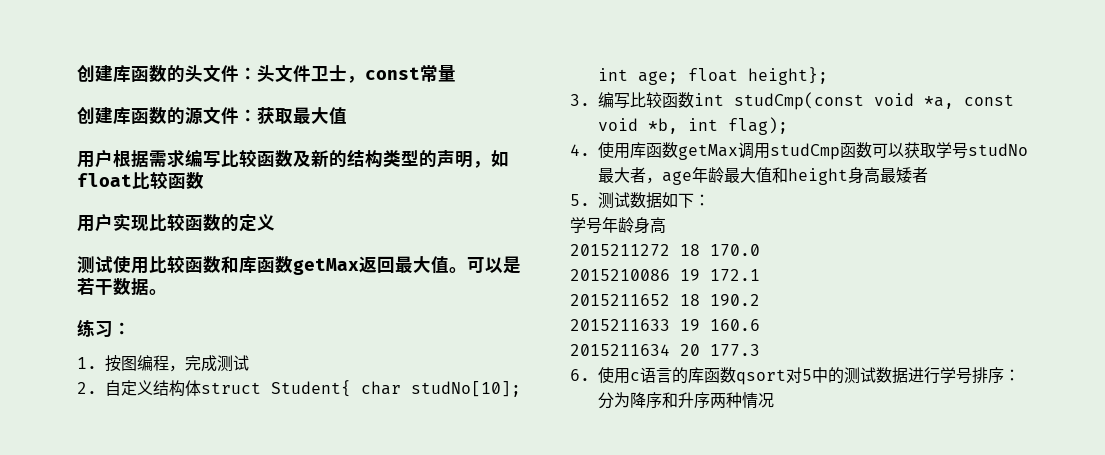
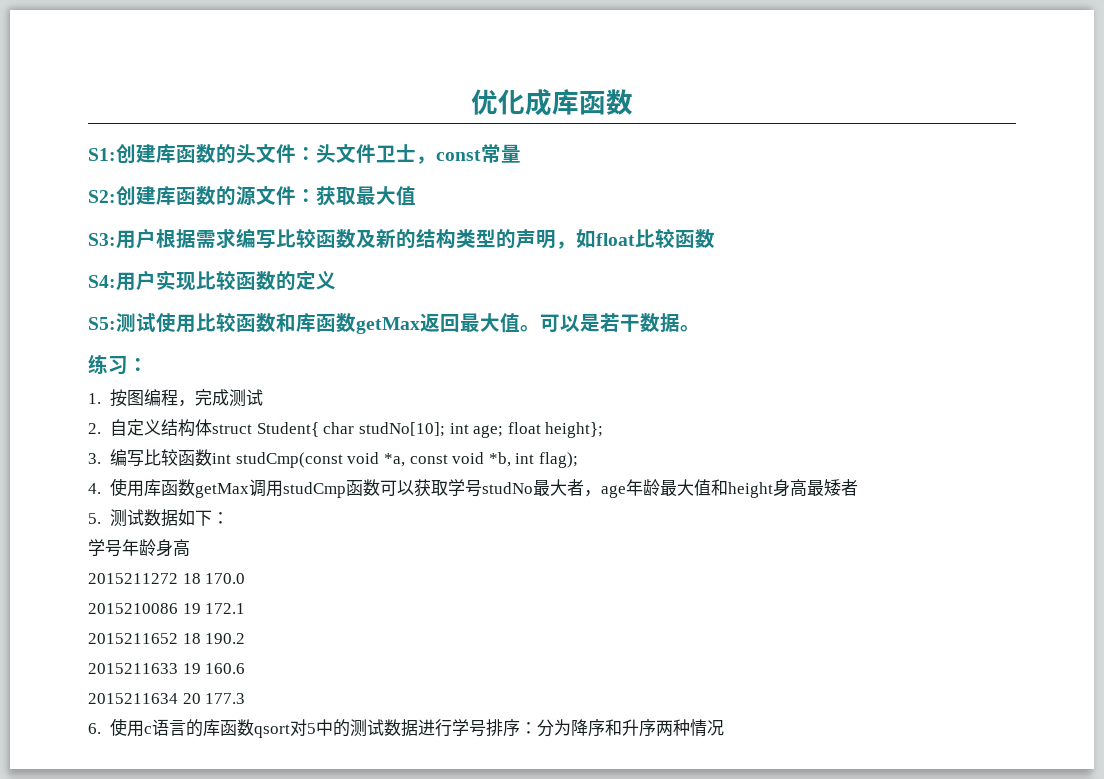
(77, 73) none -> [471,89,633,116] [88,148,116,161] 优化成库函数 // S1:
(456, 73) none -> [88,190,116,203] S2:
(347, 116) none -> [88,233,116,246] S3:
(204, 180) none -> [88,275,116,288] S4:
(275, 222) none -> [88,317,116,330] S5:

